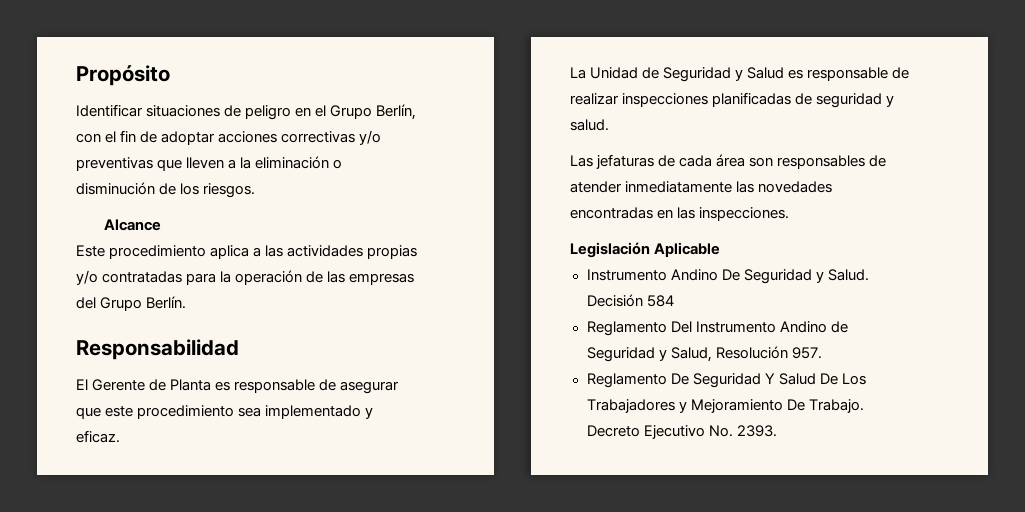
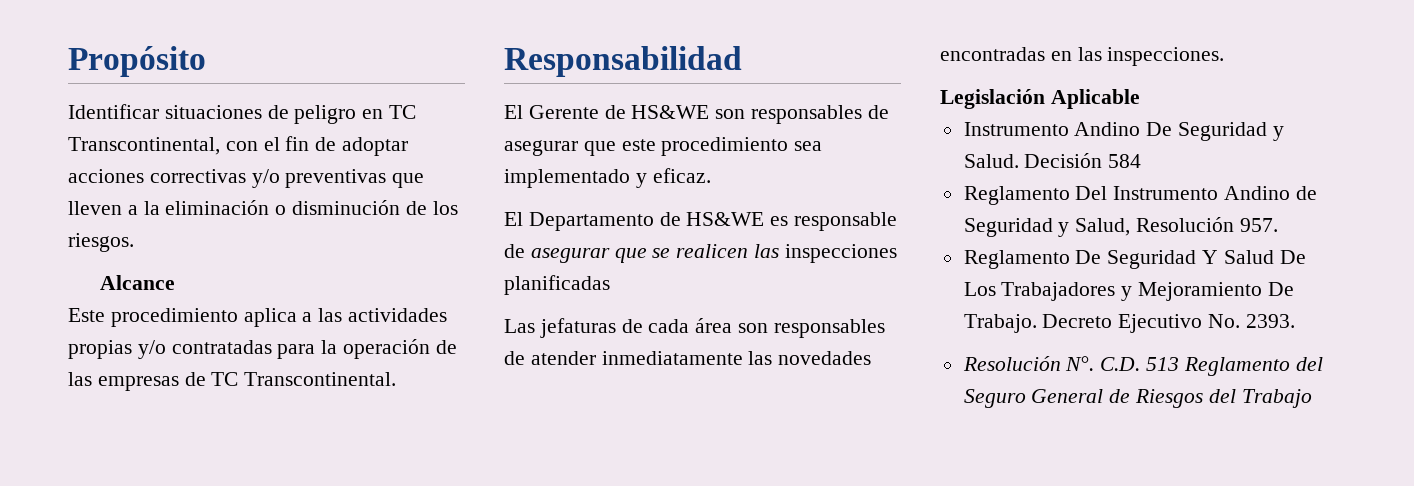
[315,104,417,120] el Grupo Berlín, -> [389,105,417,119] [68,137,220,155] TC Transcontinental,
[76,296,187,311] del Grupo Berlín. -> [184,372,397,386] de TC Transcontinental.
[170,379,316,393] Planta es responsable -> [631,105,863,124] HS&WE son responsables
[570,67,910,82] [570,92,895,108] [570,119,609,131] La Unidad de Seguridad y Salud es responsable de realizar inspecciones planificadas de seguridad y salud. -> [504,212,898,231] [504,244,897,263] [504,275,610,295] El Departamento de HS&WE es responsable de asegurar que se realicen las inspecciones planificadas
(777, 431) none -> [962,356,1323,376] [963,389,1312,408] // Resolución N°. C.D. 513 Reglamento del Seguro General de Riesgos del Trabajo

